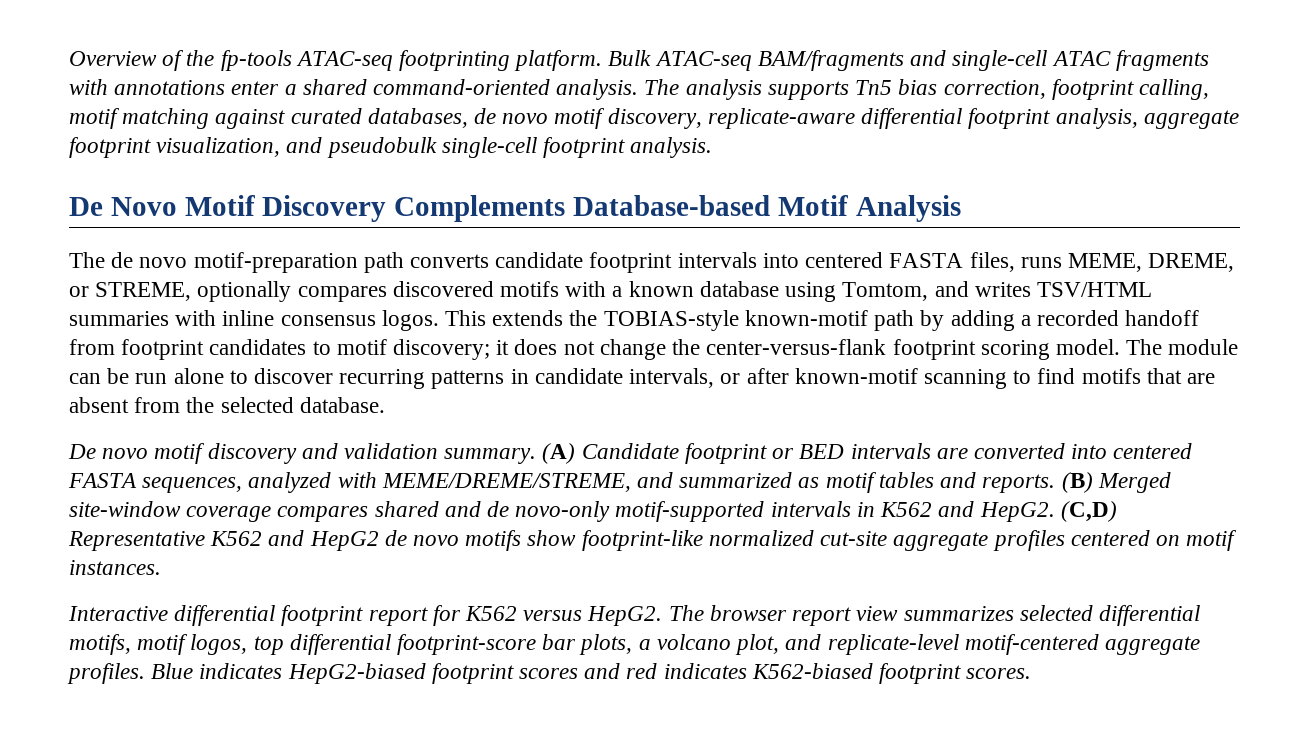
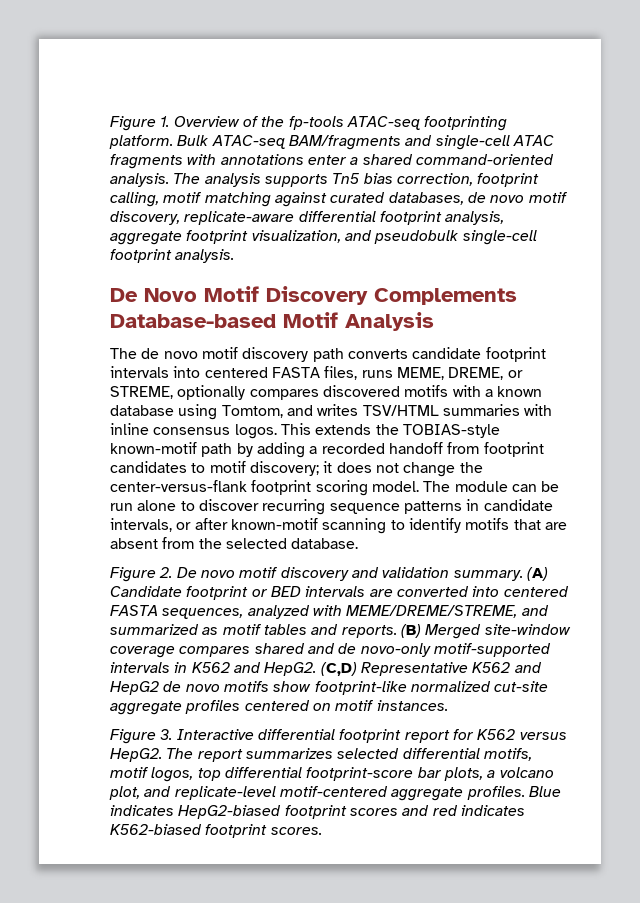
(69, 58) none -> [110,116,170,131] Figure 1.
[193,252,358,273] motif-preparation -> [201,347,309,362] motif discovery
(426, 379) none -> [329,503,400,514] sequence
[1037,368,1076,384] find -> [408,518,461,533] identify
(385, 405) none -> [110,567,173,582] Figure 2.
(161, 567) none -> [110,729,173,744] Figure 3.
[709,605,899,626] browser report view -> [197,749,243,762] report

